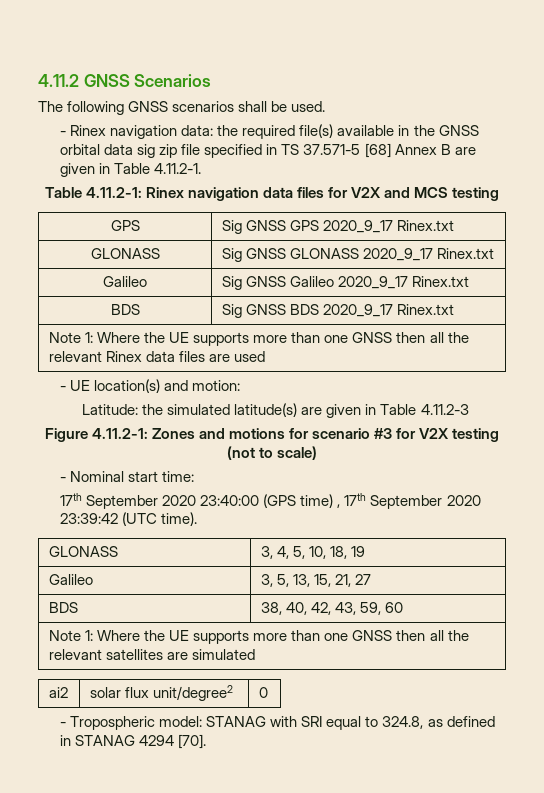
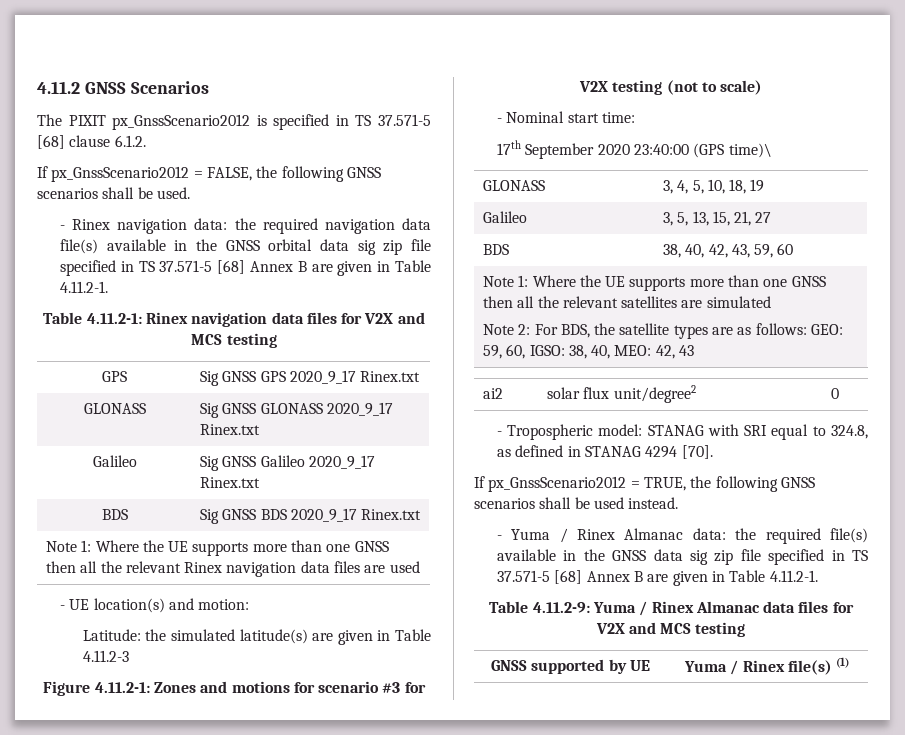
(63, 106) none -> [68,114,431,130] [37,135,146,149] [37,166,278,182] PIXIT px_GnssScenario2012 is specified in TS 37.571-5 [68] clause 6.1.2. // If px_GnssScenario2012 = FALSE, the
(296, 132) none -> [324,218,431,234] navigation data
(142, 356) none -> [226,562,297,577] navigation
[300,493,481,509] [60,512,198,526] time) , 17th September 2020 23:39:42 (UTC time). -> [728,143,772,158] time)\
(256, 654) none -> [482,323,844,339] [482,344,695,359] // Note 2: For BDS, the satellite types are as follows: GEO: 59, 60, IGSO: 38, 40, MEO: 42, 43
(207, 741) none -> [474,476,815,492] [474,497,679,509] [496,528,868,544] [496,549,868,565] [496,570,818,586] [489,601,854,616] [595,622,746,637] [491,659,650,674] [683,657,850,675] // If px_GnssScenario2012 = TRUE, the following GNSS scenarios shall be used instead. // - Yuma / Rinex Almanac data: the required file(s) available in the GNSS data sig zip file specified in TS 37.571-5 [68] Annex B are given in Table 4.11.2-1. // Table 4.11.2-9: Yuma / Rinex Almanac data files for V2X and MCS testing // GNSS supported by UE | Yuma / Rinex file(s) (1)

